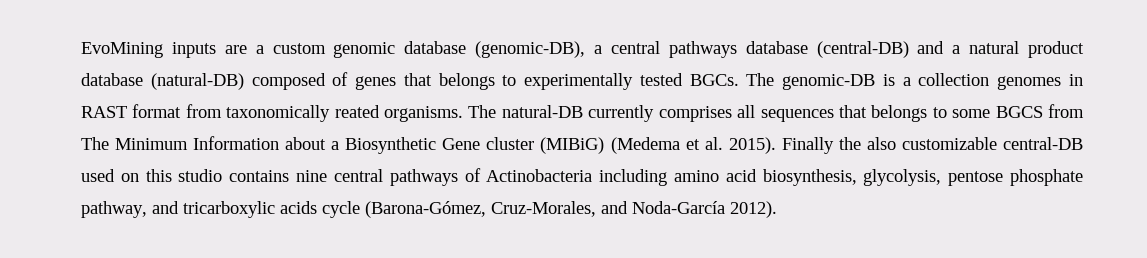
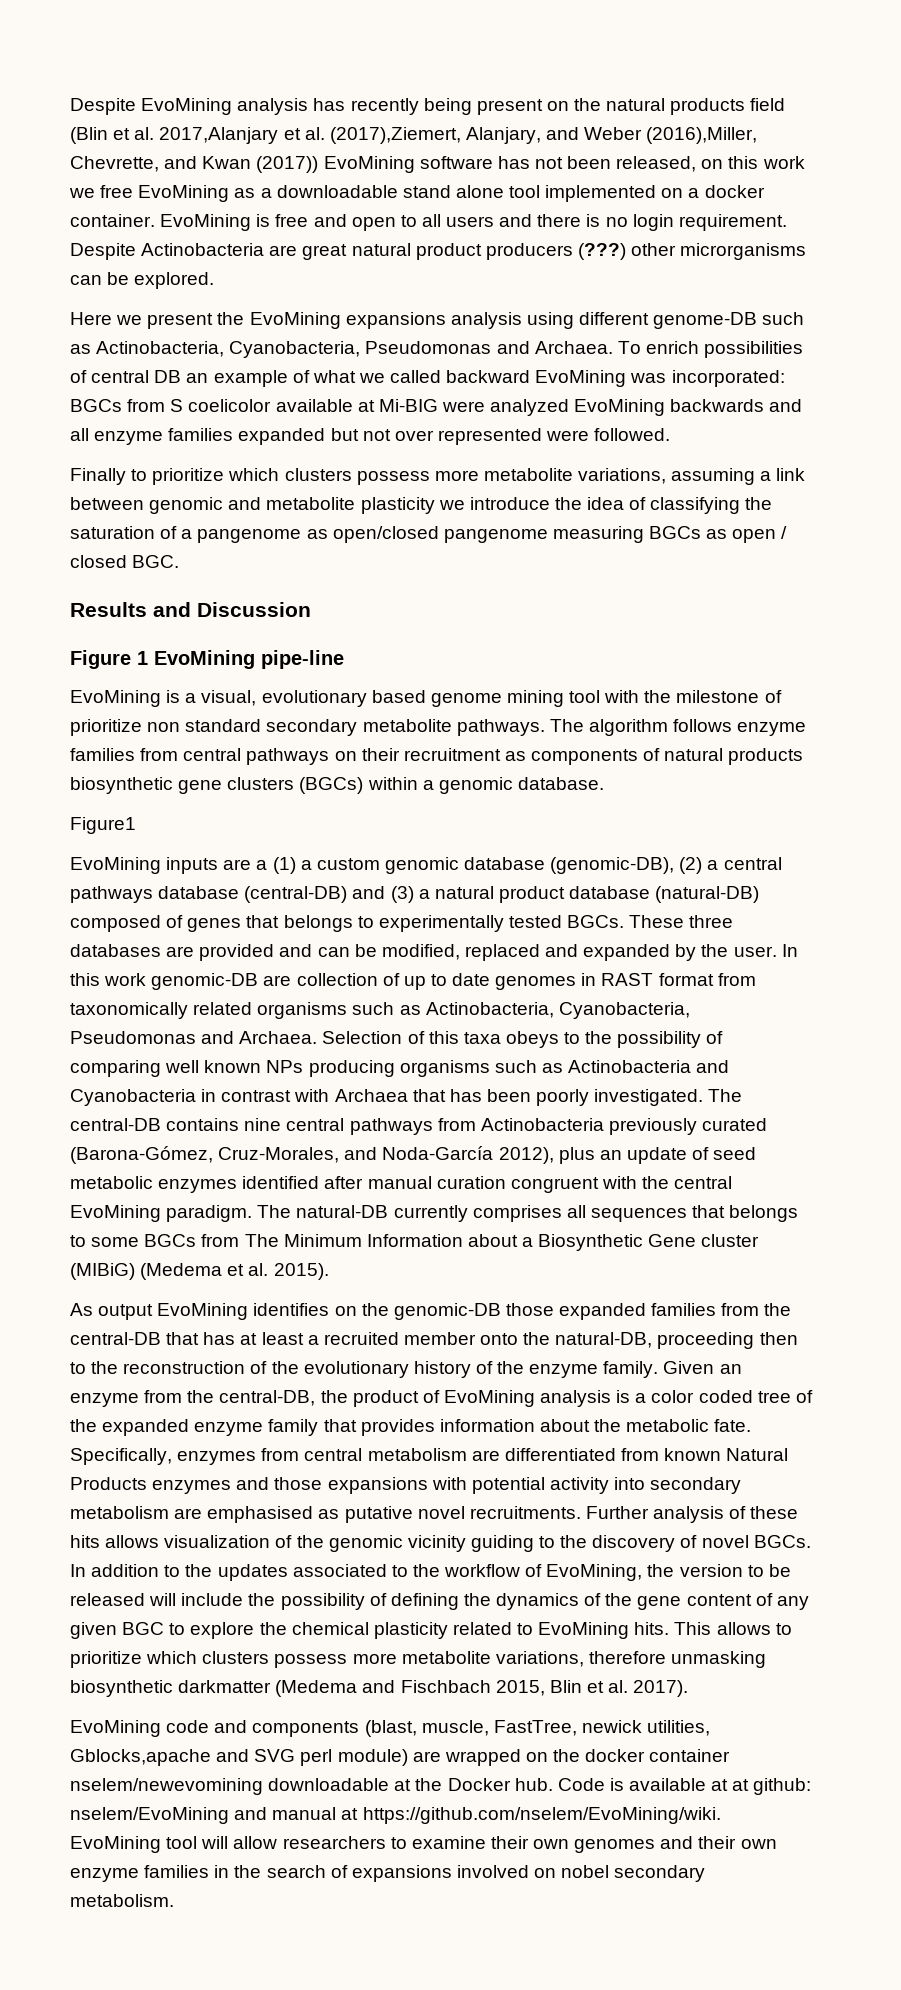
(81, 50) none -> [70,98,786,115] [70,127,758,144] [70,156,805,173] [69,185,765,202] [70,214,787,231] [70,243,807,260] [70,272,215,289] [70,312,805,329] [70,341,804,358] [70,370,785,387] [70,399,803,416] [70,428,671,445] [70,468,806,485] [70,497,773,514] [70,526,788,543] [70,555,180,568] [70,602,311,617] [70,650,344,669] [70,690,782,707] [70,719,807,736] [70,748,804,765] [70,777,604,794] [70,817,136,834] Despite EvoMining analysis has recently being present on the natural products field (Blin et al. 2017,Alanjary et al. (2017),Ziemert, Alanjary, and Weber (2016),Miller, Chevrette, and Kwan (2017)) EvoMining software has not been released, on this work we free EvoMining as a downloadable stand alone tool implemented on a docker container. EvoMining is free and open to all users and there is no login requirement. Despite Actinobacteria are great natural product producers (???) other microrganisms can be explored. // Here we present the EvoMining expansions analysis using different genome-DB such as Actinobacteria, Cyanobacteria, Pseudomonas and Archaea. To enrich possibilities of central DB an example of what we called backward EvoMining was incorporated: BGCs from S coelicolor available at Mi-BIG were analyzed EvoMining backwards and all enzyme families expanded but not over represented were followed. // Finally to prioritize which clusters possess more metabolite variations, assuming a link between genomic and metabolite plasticity we introduce the idea of classifying the saturation of a pangenome as open/closed pangenome measuring BGCs as open / closed BGC. // Results and Discussion // Figure 1 EvoMining pipe-line // EvoMining is a visual, evolutionary based genome mining tool with the milestone of prioritize non standard secondary metabolite pathways. The algorithm follows enzyme families from central pathways on their recruitment as components of natural products biosynthetic gene clusters (BGCs) within a genomic database. // Figure1 //
(264, 49) none -> [272,857,312,874] (1) a
(586, 49) none -> [679,857,703,874] (2)
(945, 47) none -> [390,886,414,903] (3)
[746,73,990,90] The genomic-DB is a collection -> [629,915,734,928] [70,944,798,961] [70,973,491,990] These three databases are provided and can be modified, replaced and expanded by the user. In this work genomic-DB are collection of up to date
[334,105,464,122] reated organisms. -> [193,1002,690,1019] [70,1031,724,1048] [70,1060,730,1077] [70,1089,743,1106] [70,1118,768,1135] [70,1146,757,1164] [70,1176,733,1193] [70,1205,253,1222] related organisms such as Actinobacteria, Cyanobacteria, Pseudomonas and Archaea. Selection of this taxa obeys to the possibility of comparing well known NPs producing organisms such as Actinobacteria and Cyanobacteria in contrast with Archaea that has been poorly investigated. The central-DB contains nine central pathways from Actinobacteria previously curated (Barona-Gómez, Cruz-Morales, and Noda-García 2012), plus an update of seed metabolic enzymes identified after manual curation congruent with the central EvoMining paradigm.
[995,106,1043,118] BGCS -> [144,1234,197,1247] BGCs
[781,137,1083,154] [81,168,1083,186] [81,201,777,218] Finally the also customizable central-DB used on this studio contains nine central pathways of Actinobacteria including amino acid biosynthesis, glycolysis, pentose phosphate pathway, and tricarboxylic acids cycle (Barona-Gómez, Cruz-Morales, and Noda-García 2012). -> [70,1303,792,1320] [70,1332,798,1349] [70,1361,742,1378] [70,1390,813,1407] [70,1419,752,1436] [70,1448,789,1465] [70,1477,742,1494] [70,1506,799,1523] [70,1535,811,1552] [70,1564,791,1581] [70,1593,809,1610] [70,1622,792,1639] [70,1651,767,1668] [70,1680,689,1697] [70,1720,711,1737] [70,1749,731,1766] [70,1778,812,1795] [70,1807,721,1824] [70,1836,777,1853] [70,1865,706,1882] [70,1894,174,1907] // As output EvoMining identifies on the genomic-DB those expanded families from the central-DB that has at least a recruited member onto the natural-DB, proceeding then to the reconstruction of the evolutionary history of the enzyme family. Given an enzyme from the central-DB, the product of EvoMining analysis is a color coded tree of the expanded enzyme family that provides information about the metabolic fate. Specifically, enzymes from central metabolism are differentiated from known Natural Products enzymes and those expansions with potential activity into secondary metabolism are emphasised as putative novel recruitments. Further analysis of these hits allows visualization of the genomic vicinity guiding to the discovery of novel BGCs. In addition to the updates associated to the workflow of EvoMining, the version to be released will include the possibility of defining the dynamics of the gene content of any given BGC to explore the chemical plasticity related to EvoMining hits. This allows to prioritize which clusters possess more metabolite variations, therefore unmasking biosynthetic darkmatter (Medema and Fischbach 2015, Blin et al. 2017). // EvoMining code and components (blast, muscle, FastTree, newick utilities, Gblocks,apache and SVG perl module) are wrapped on the docker container nselem/newevomining downloadable at the Docker hub. Code is available at at github: nselem/EvoMining and manual at https://github.com/nselem/EvoMining/wiki. EvoMining tool will allow researchers to examine their own genomes and their own enzyme families in the search of expansions involved on nobel secondary metabolism.

